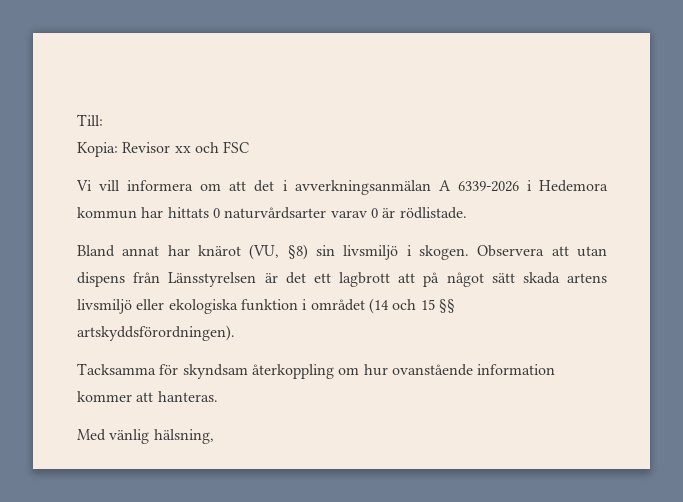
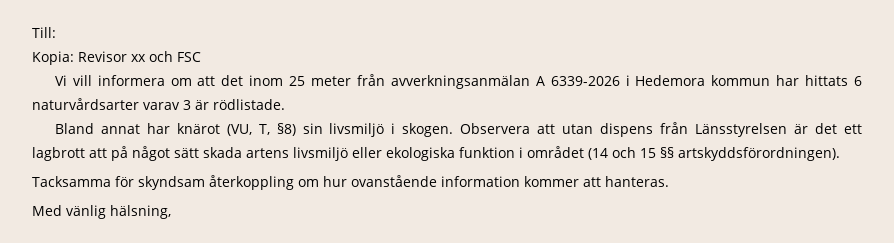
[282,180,288,191] i -> [249,74,385,86] inom 25 meter från
[212,208,220,218] 0 -> [854,76,863,86] 6
[370,208,378,218] 0 -> [183,100,191,110] 3
(280, 252) none -> [258,124,270,135] T,

